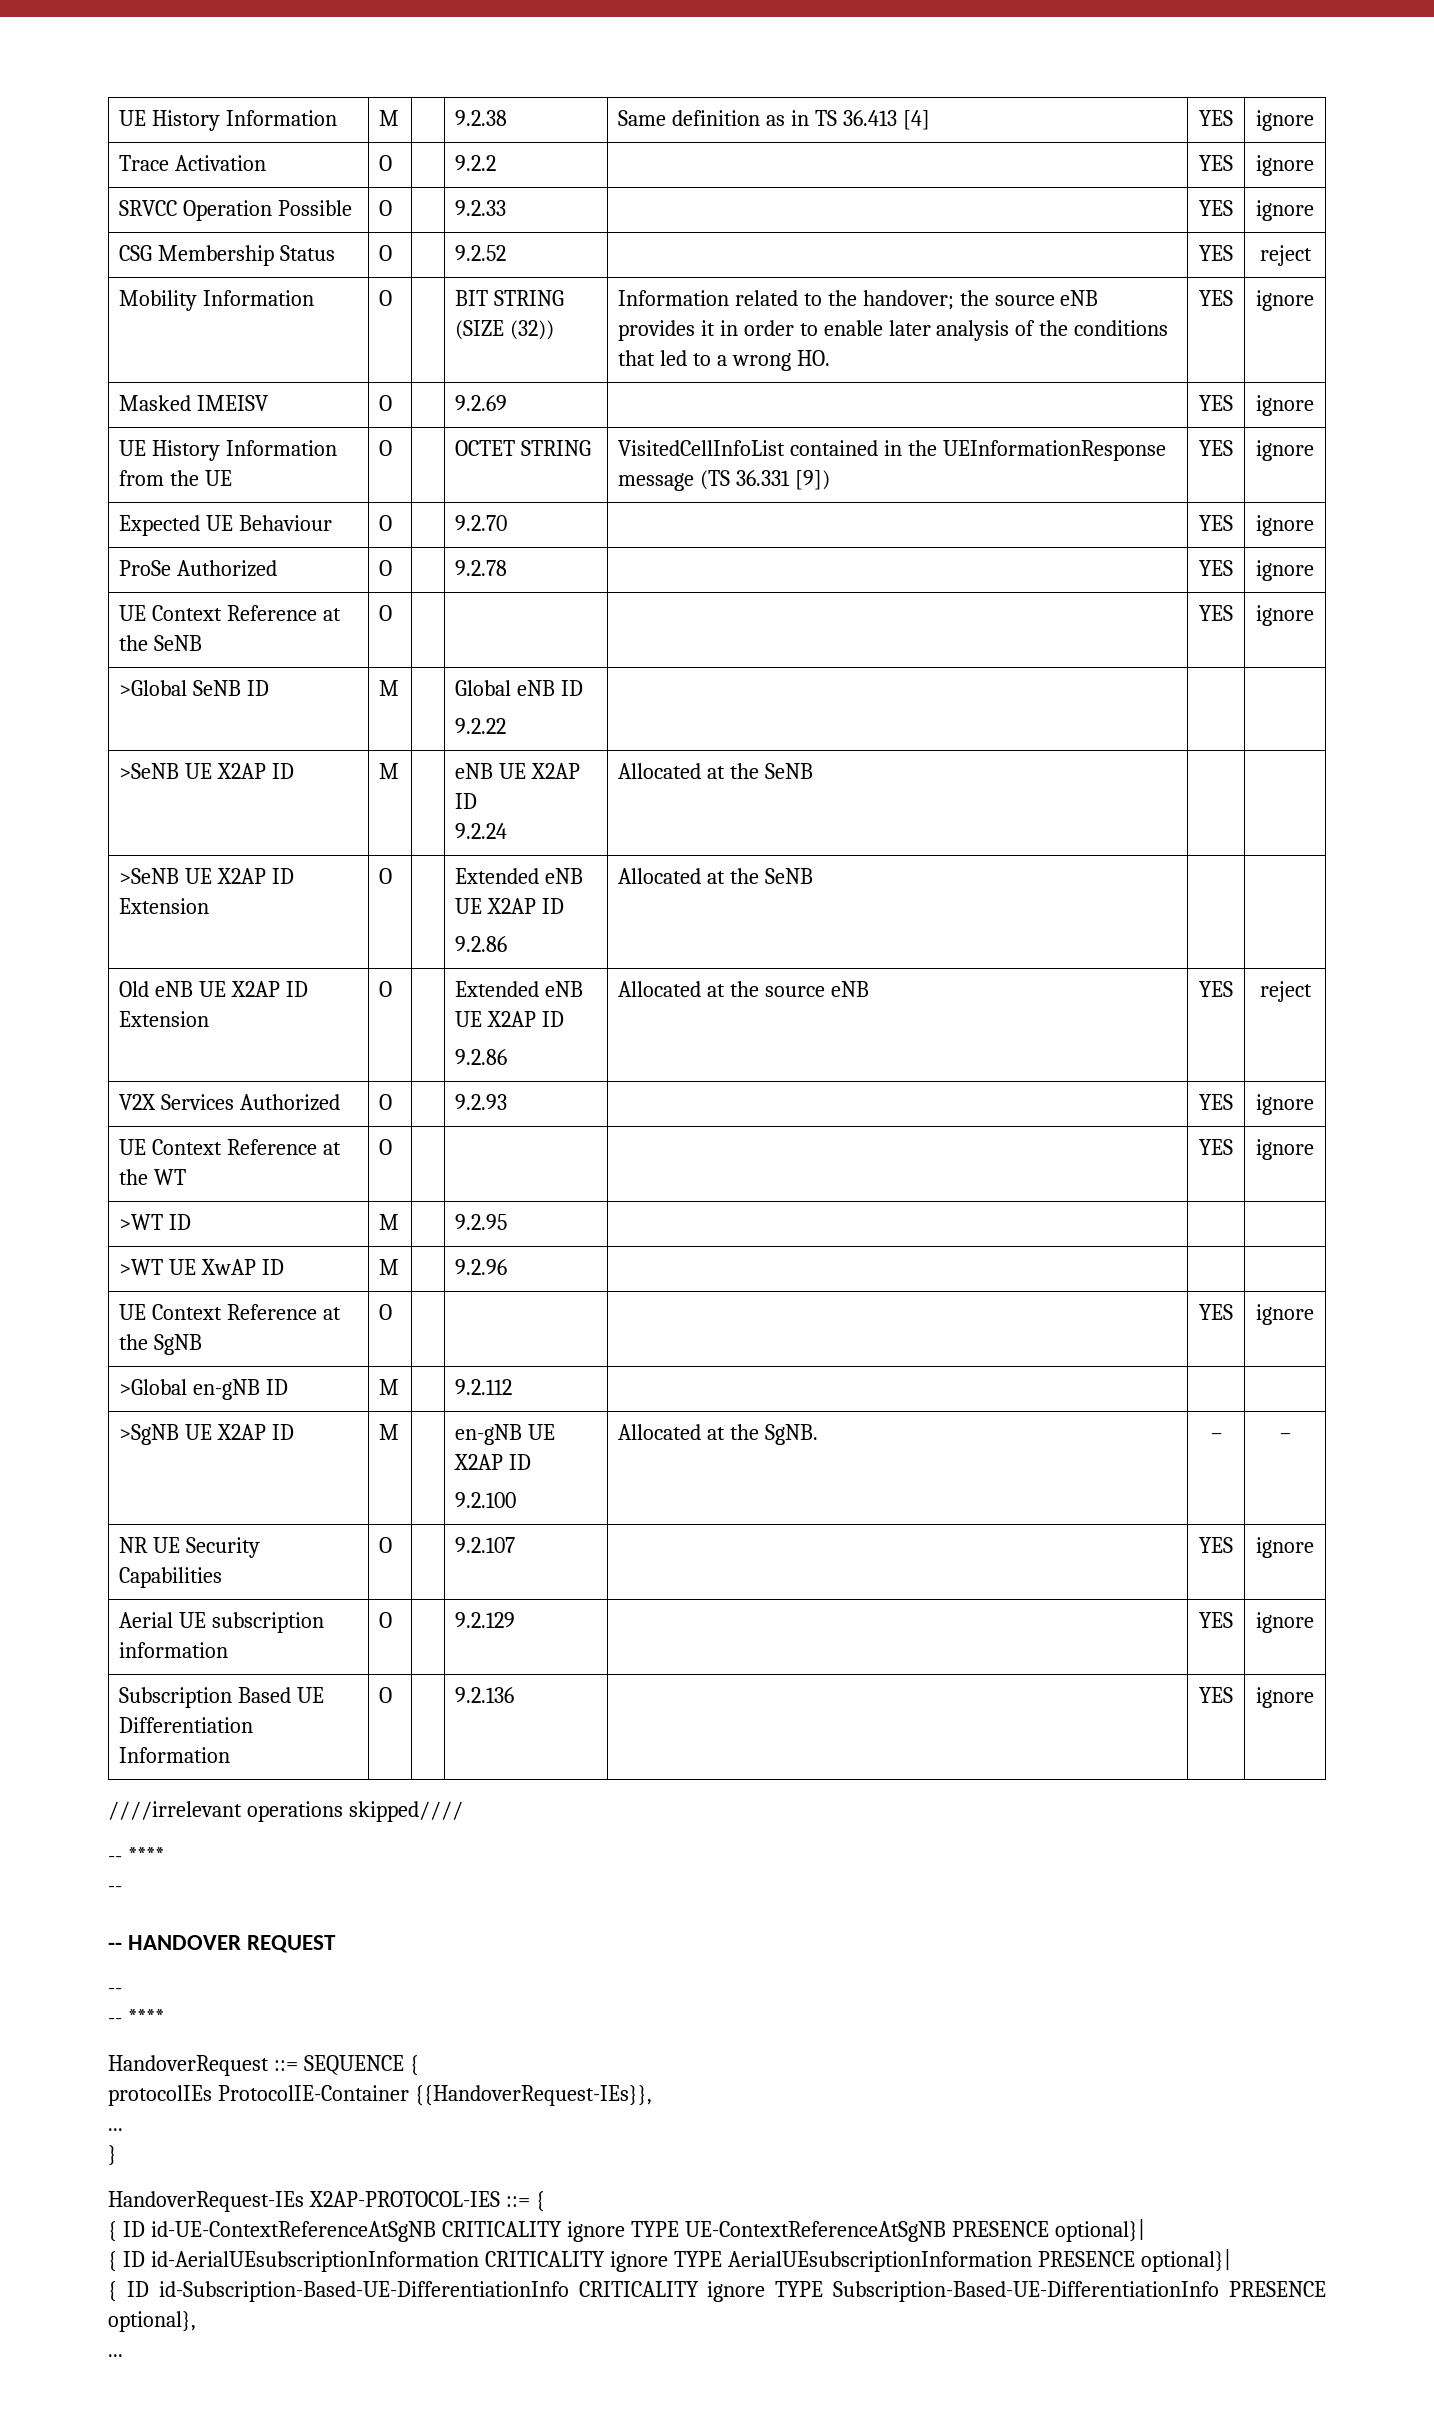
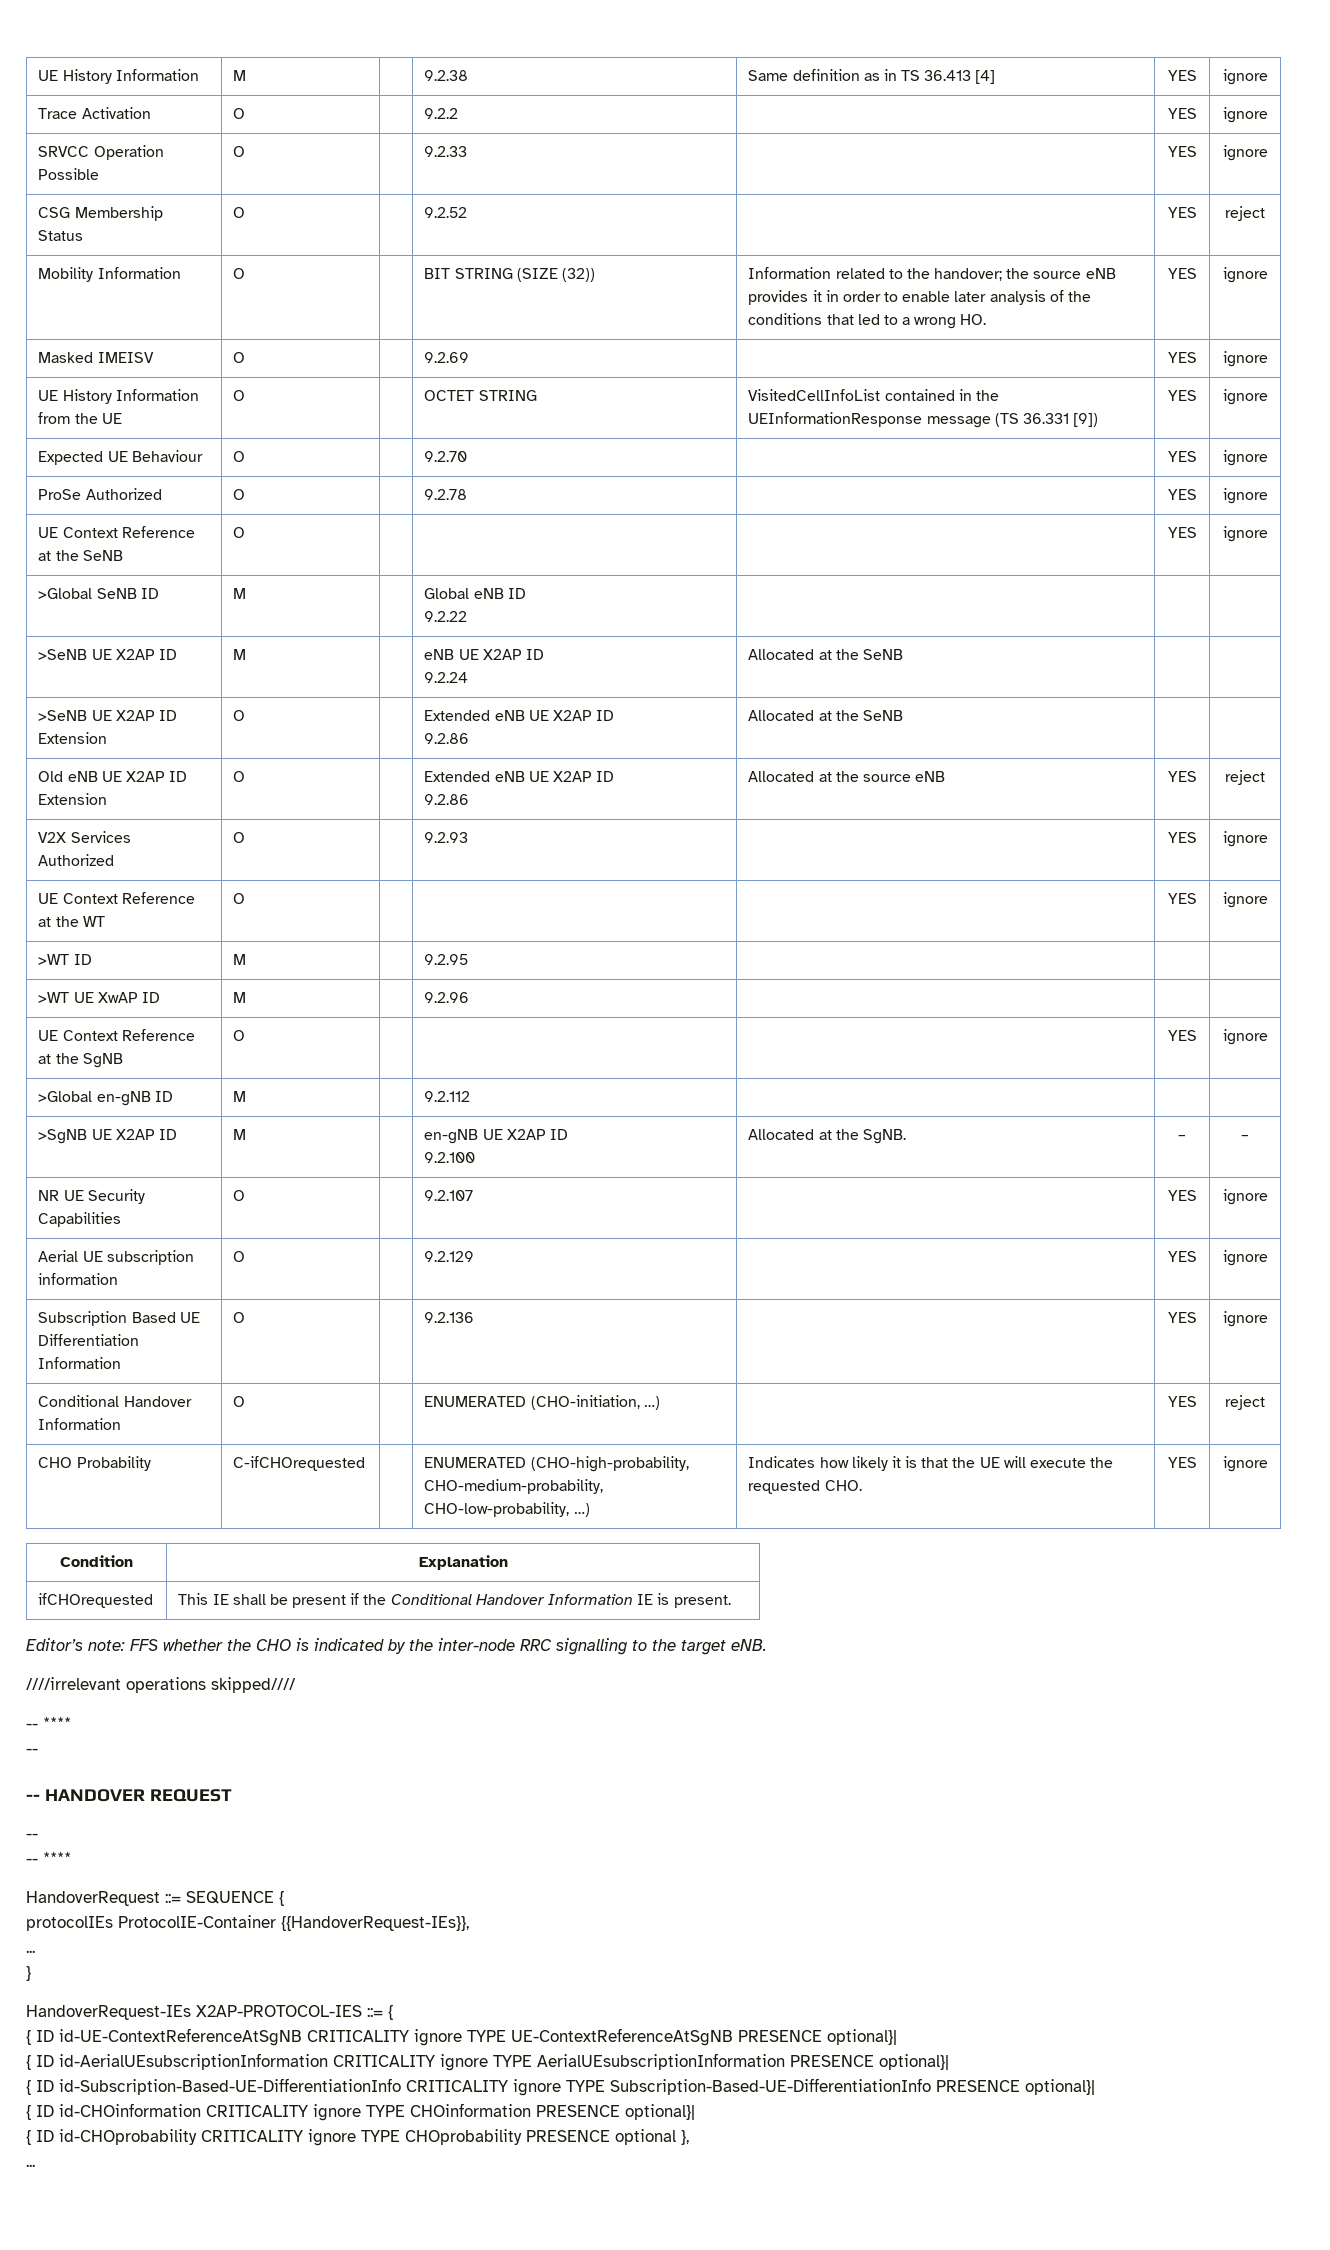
(1314, 1697) none -> [38,1395,192,1407] [38,1418,122,1430] [233,1396,246,1407] [424,1395,660,1410] [1167,1396,1197,1407] [1225,1395,1265,1410] [38,1456,151,1471] [233,1456,366,1471] [424,1456,689,1472] [424,1479,604,1494] [424,1502,590,1517] [748,1456,1114,1471] [748,1480,862,1494] [1167,1457,1197,1468] [1222,1456,1268,1472] [60,1555,133,1567] [418,1555,508,1570] [38,1593,154,1608] [178,1593,731,1608] [26,1638,767,1655] // Conditional Handover Information | O | | ENUMERATED (CHO-initiation, …) | | YES | reject // CHO Probability | C-ifCHOrequested | | ENUMERATED (CHO-high-probability, CHO-medium-probability, CHO-low-probability, …) | Indicates how likely it is that the UE will execute the requested CHO. | YES | ignore // Condition | Explanation // ifCHOrequested | This IE shall be present if the Conditional Handover Information IE is present. // Editor’s note: FFS whether the CHO is indicated by the inter-node RRC signalling to the target eNB.
[108,2311,196,2332] optional}, -> [1025,2079,1095,2095] [26,2103,695,2121] [26,2129,689,2146] optional}| // { ID id-CHOinformation CRITICALITY ignore TYPE CHOinformation PRESENCE optional}| // { ID id-CHOprobability CRITICALITY ignore TYPE CHOprobability PRESENCE optional },

